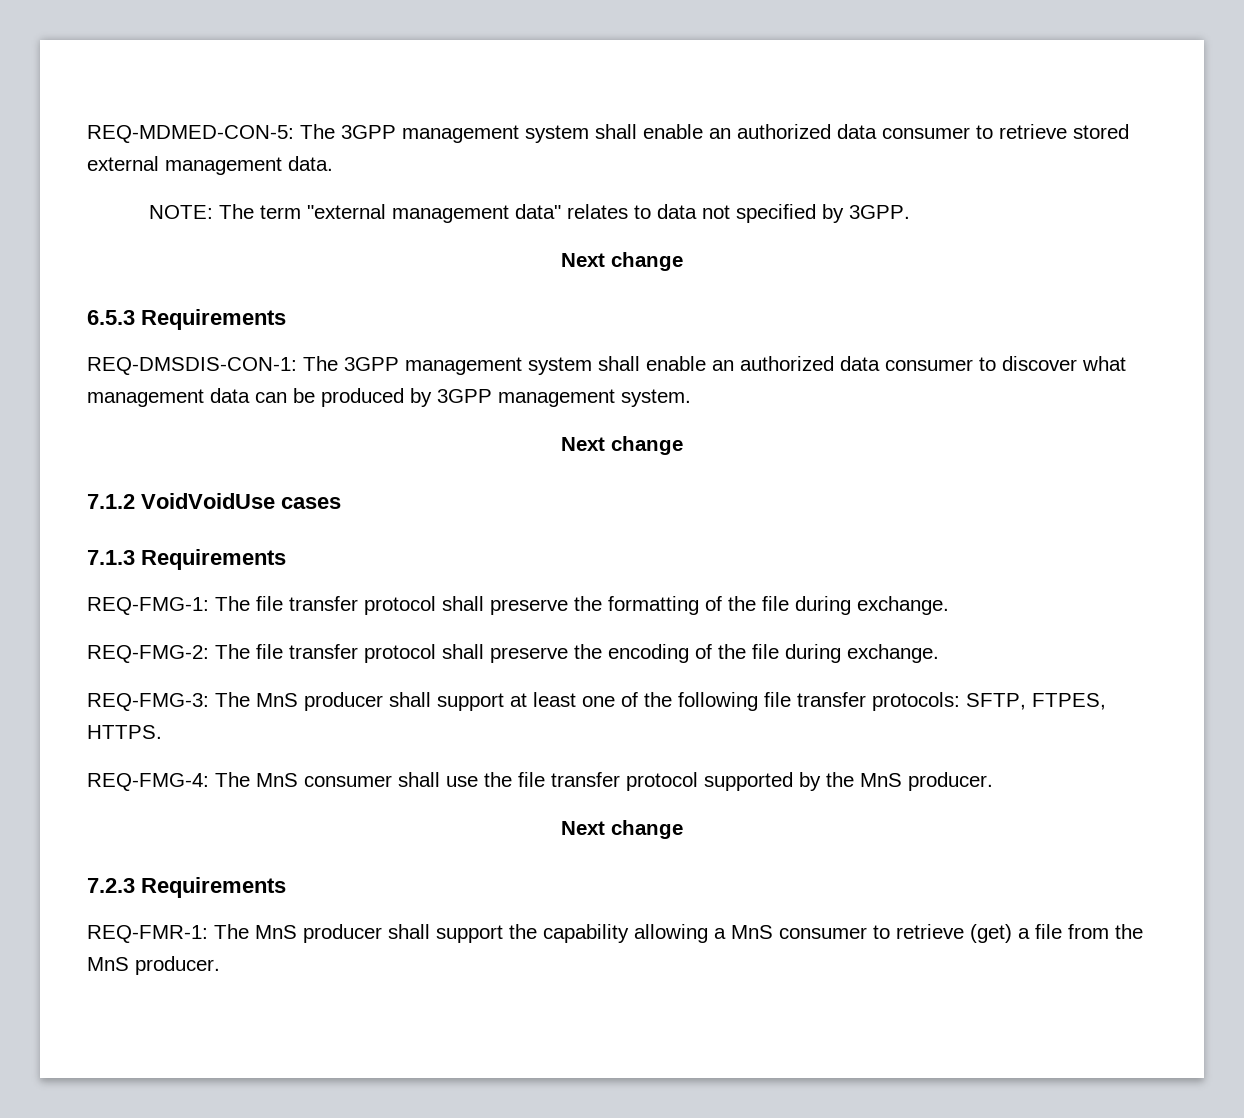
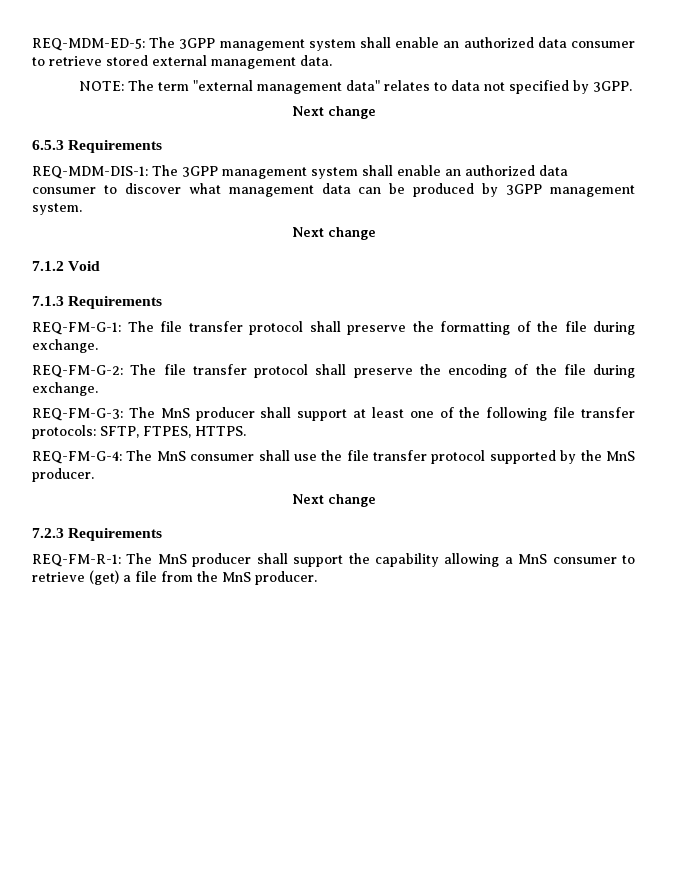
[87,125,294,143] REQ-MDMED-CON-5: -> [32,38,145,51] REQ-MDM-ED-5:
[87,357,297,375] REQ-DMSDIS-CON-1: -> [32,166,148,179] REQ-MDM-DIS-1:
[141,493,341,509] VoidVoidUse cases -> [68,261,101,271] Void
[87,597,209,615] REQ-FMG-1: -> [32,322,121,335] REQ-FM-G-1:
[87,645,209,663] REQ-FMG-2: -> [32,365,123,378] REQ-FM-G-2:
[87,693,209,711] REQ-FMG-3: -> [32,408,123,421] REQ-FM-G-3:
[87,773,209,791] REQ-FMG-4: -> [32,451,122,464] REQ-FM-G-4:
[87,925,208,943] REQ-FMR-1: -> [32,554,121,567] REQ-FM-R-1:

